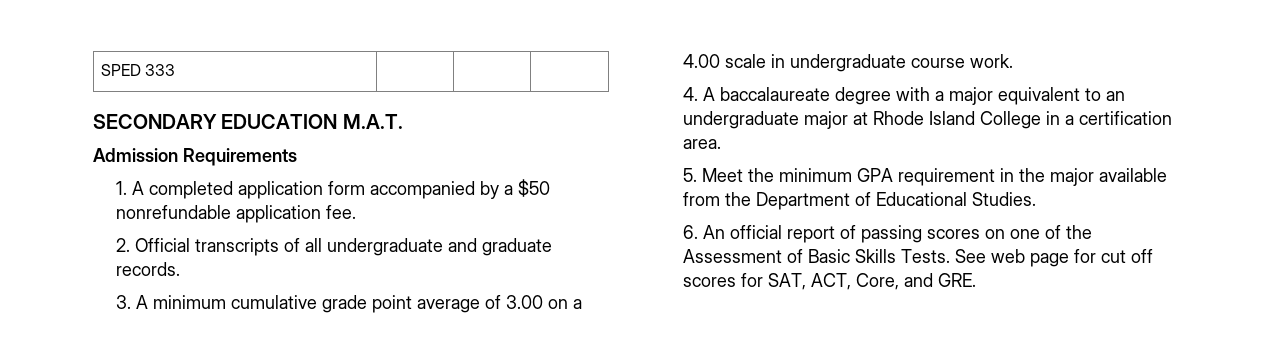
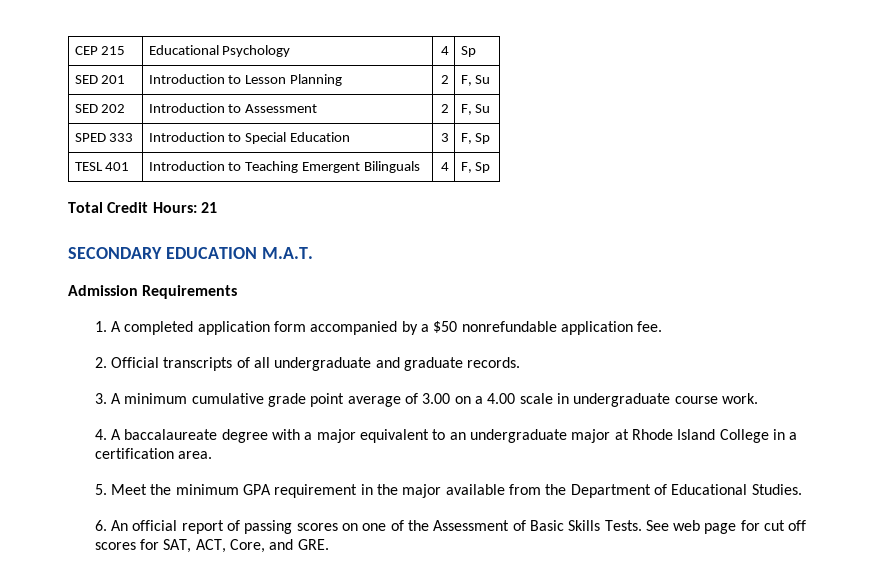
[101,64,176,76] SPED 333 | | | -> [74,46,126,55] [148,45,291,57] [440,46,449,55] [460,46,476,57] [74,75,126,84] [148,74,343,86] [440,75,449,84] [460,75,491,86] [74,104,126,113] [148,103,318,113] [440,104,449,113] [460,104,491,115] [74,133,134,142] [148,132,351,144] [440,133,449,142] [460,133,491,144] [74,162,130,171] [148,161,421,173] [440,162,449,171] [460,162,491,173] [68,202,217,213] CEP 215 | Educational Psychology | 4 | Sp // SED 201 | Introduction to Lesson Planning | 2 | F, Su // SED 202 | Introduction to Assessment | 2 | F, Su // SPED 333 | Introduction to Special Education | 3 | F, Sp // TESL 401 | Introduction to Teaching Emergent Bilinguals | 4 | F, Sp // Total Credit Hours: 21

